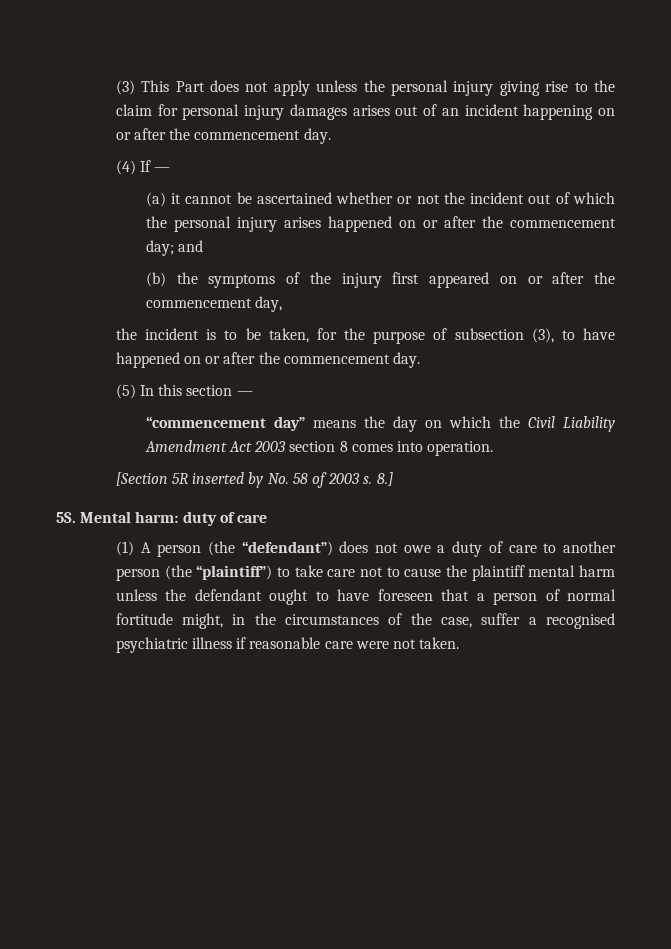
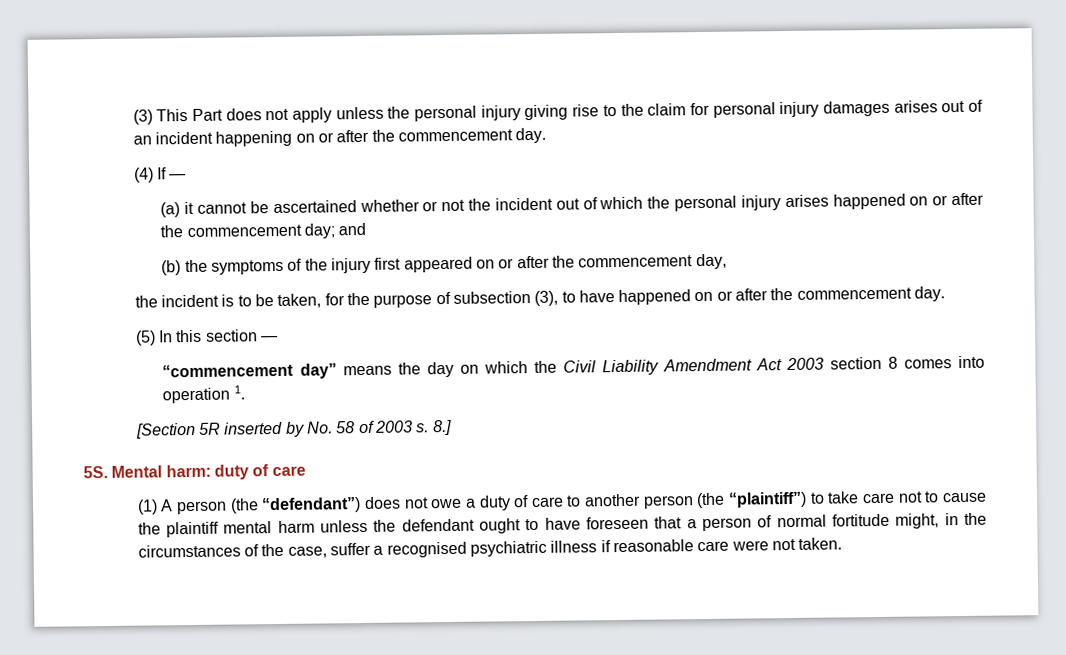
[427,441,494,456] operation. -> [162,385,245,404] operation 1.

